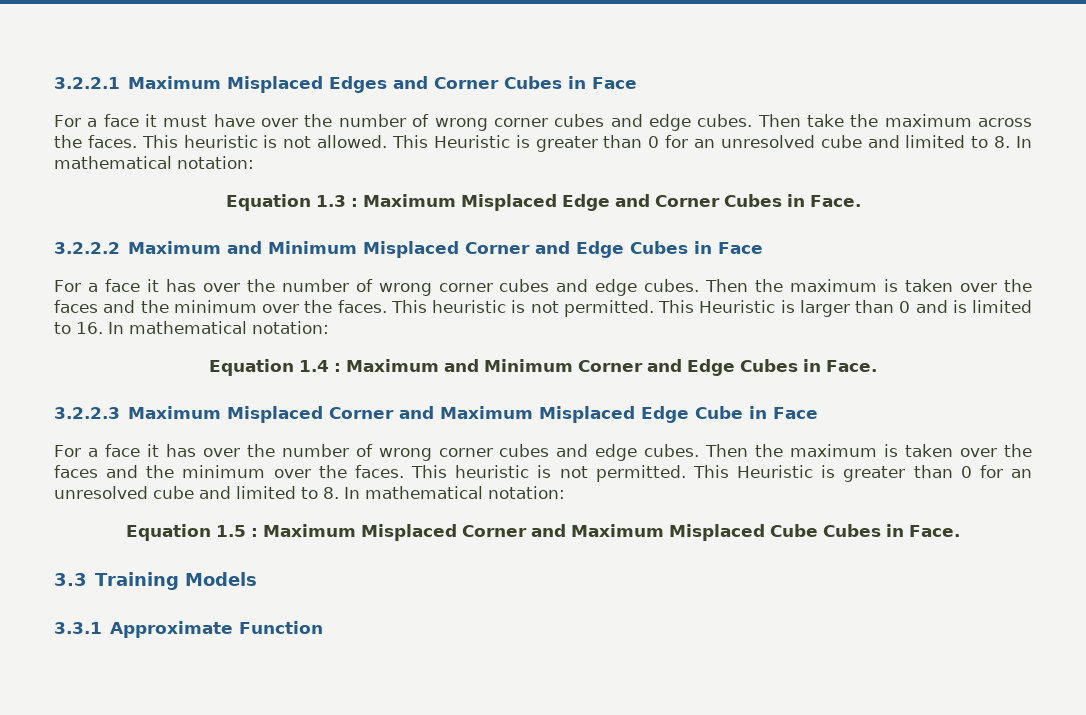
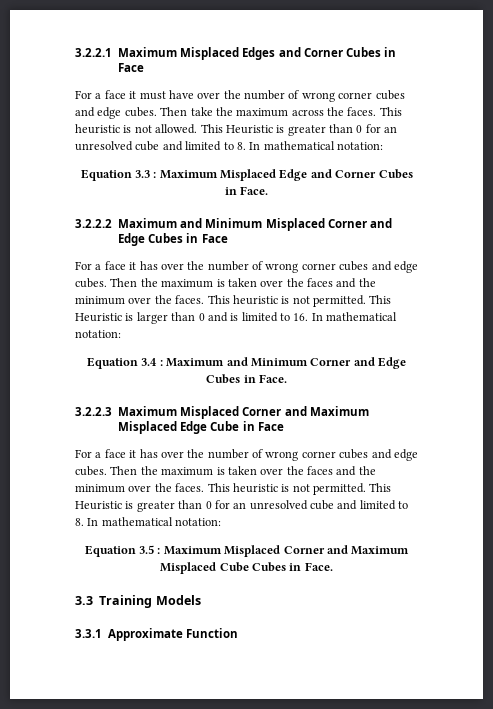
[315,195,346,207] 1.3 -> [134,170,150,178] 3.3
[299,360,330,372] 1.4 -> [141,358,158,366] 3.4
[216,525,247,537] 1.5 -> [139,545,155,554] 3.5

